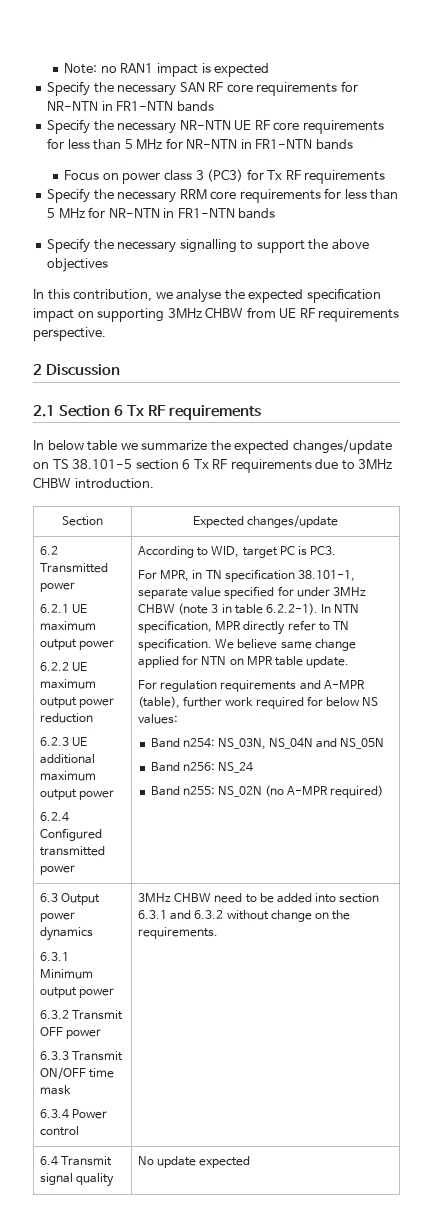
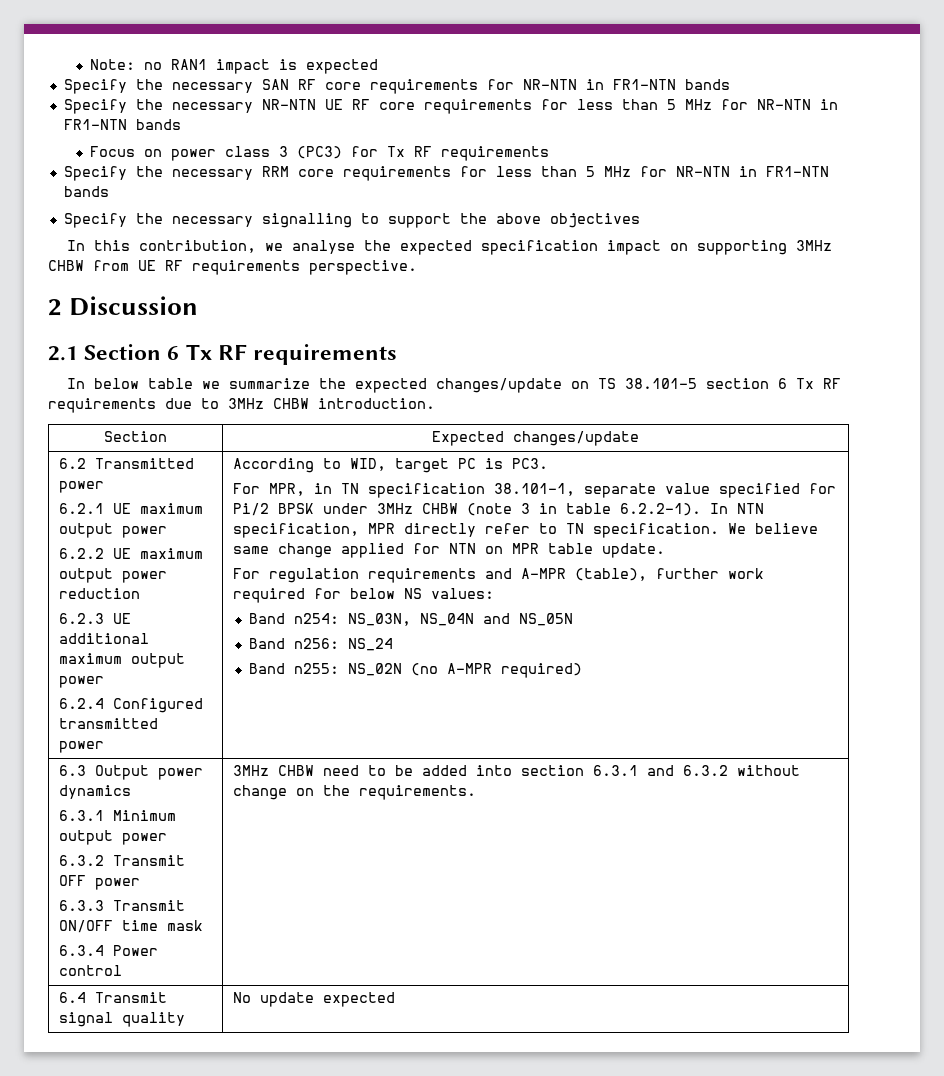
(294, 591) none -> [233,503,315,516] Pi/2 BPSK

